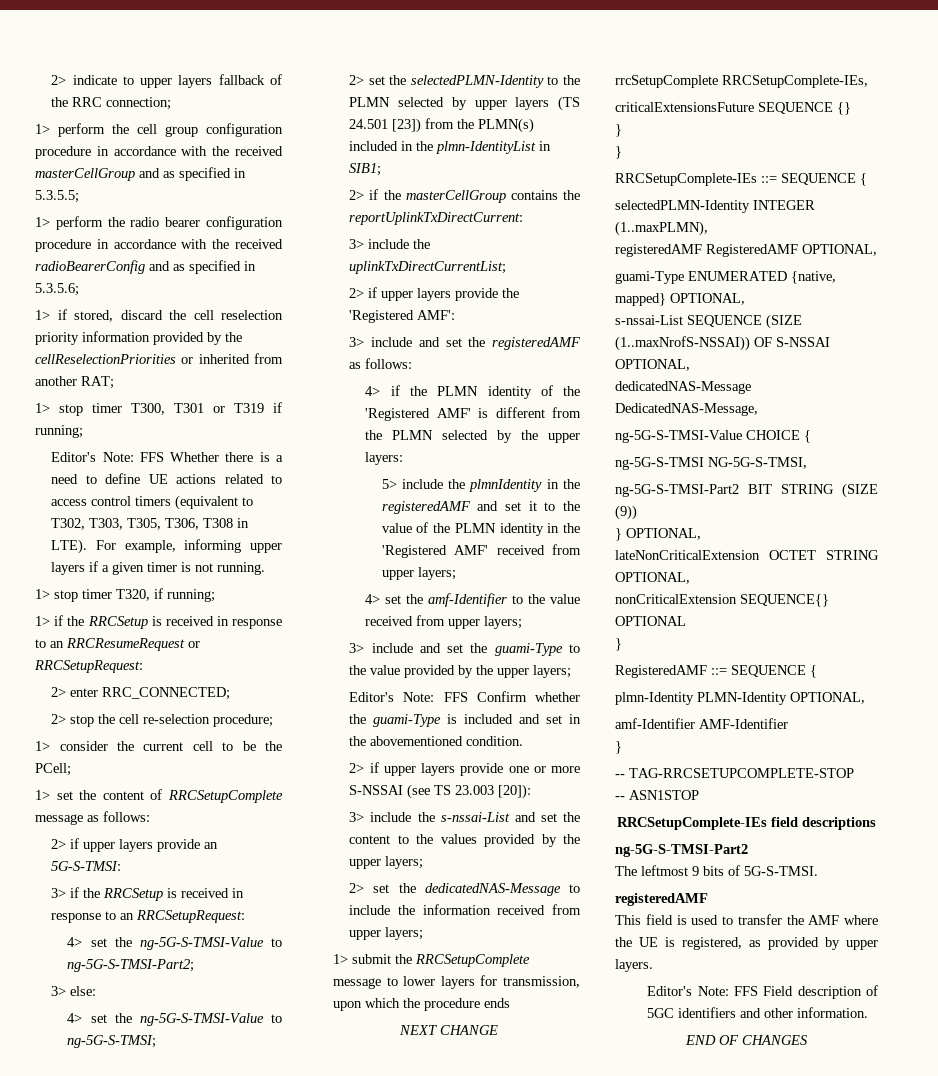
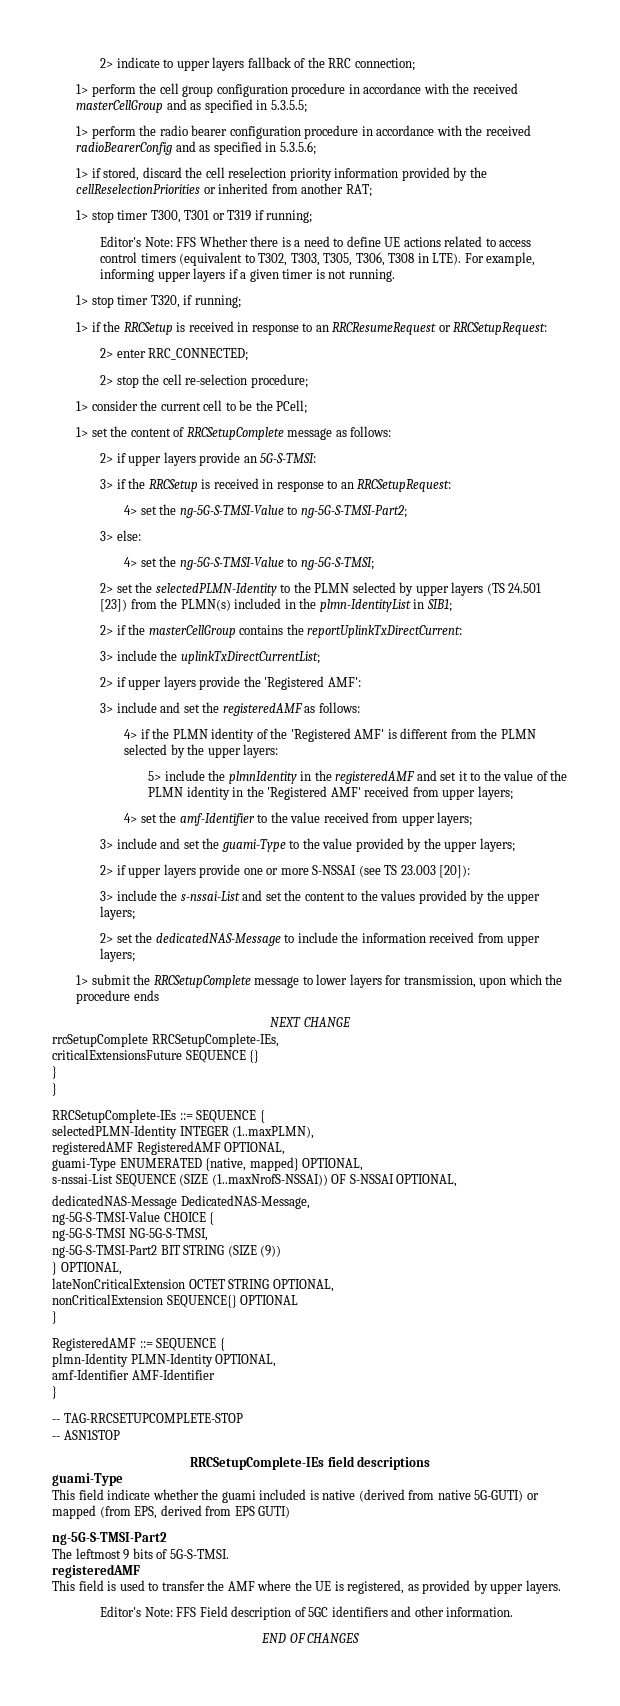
[349,691,580,702] [349,714,581,727] [349,736,524,746] // Editor's Note: FFS Confirm whether the guami-Type is included and set in the abovementioned condition. -> (515, 845) none
(876, 823) none -> [52,1473,123,1486] [52,1489,539,1503] [52,1505,291,1519] // guami-Type // This field indicate whether the guami included is native (derived from native 5G-GUTI) or mapped (from EPS, derived from EPS GUTI)

